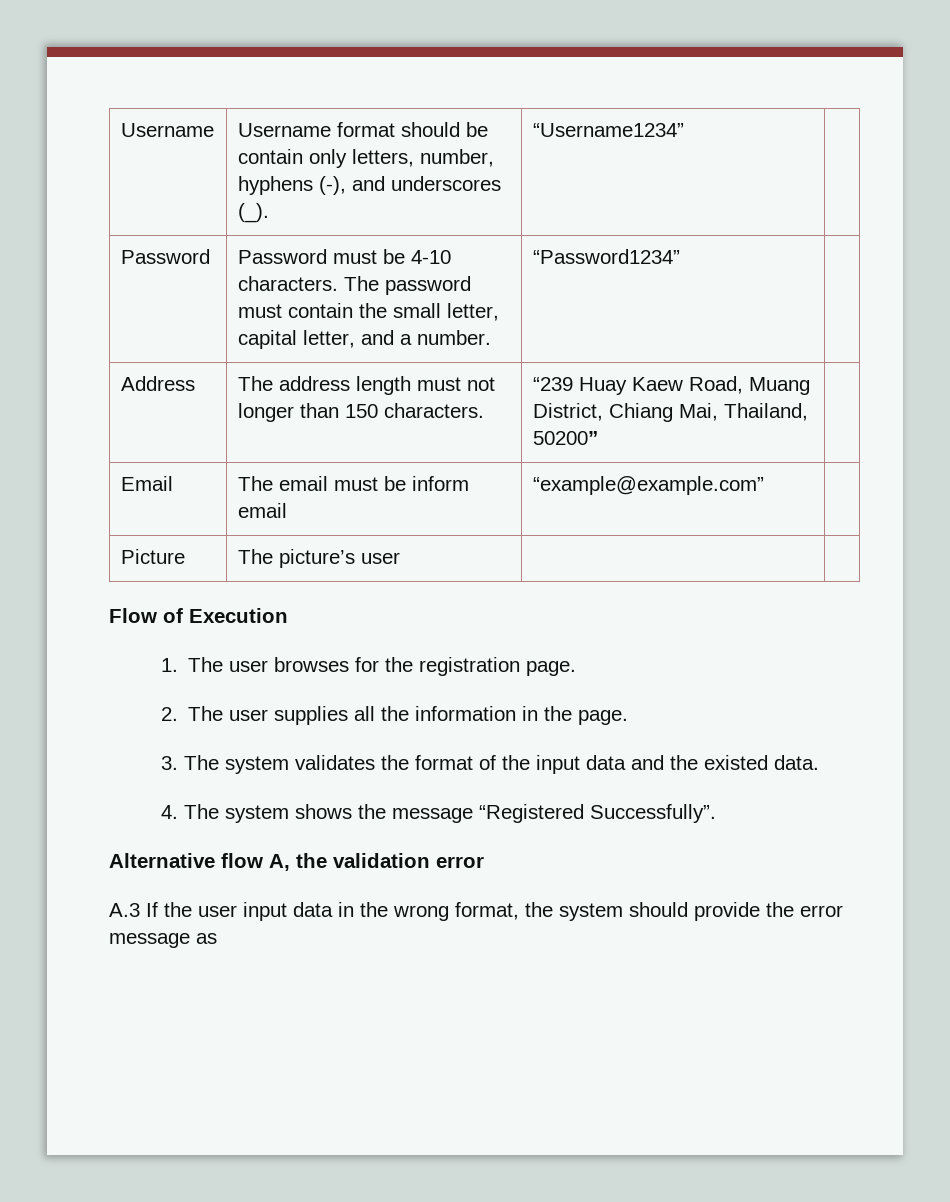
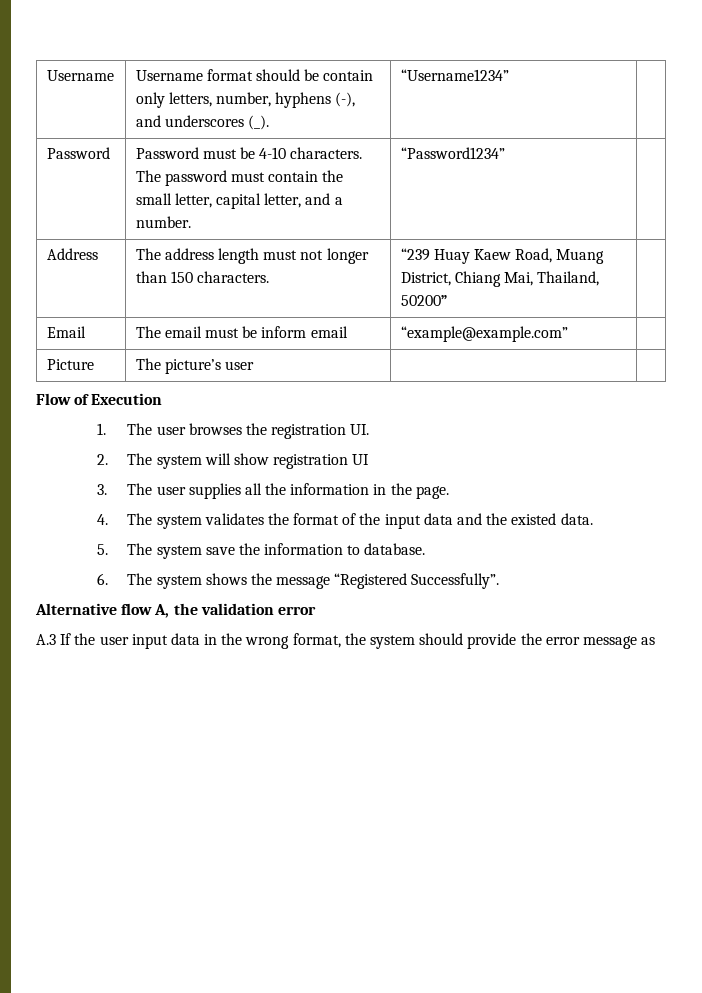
[354,657,379,672] for -> (242, 429) none
[525,661,576,676] page. -> [350,424,370,435] UI.
(223, 713) none -> [156,453,370,469] [96,483,153,495] system will show registration UI // 3. The
[160,756,178,770] 3. -> [96,514,108,525] 4.
[160,805,178,819] 4. -> [96,543,426,559] [96,573,108,585] 5. The system save the information to database. // 6.

